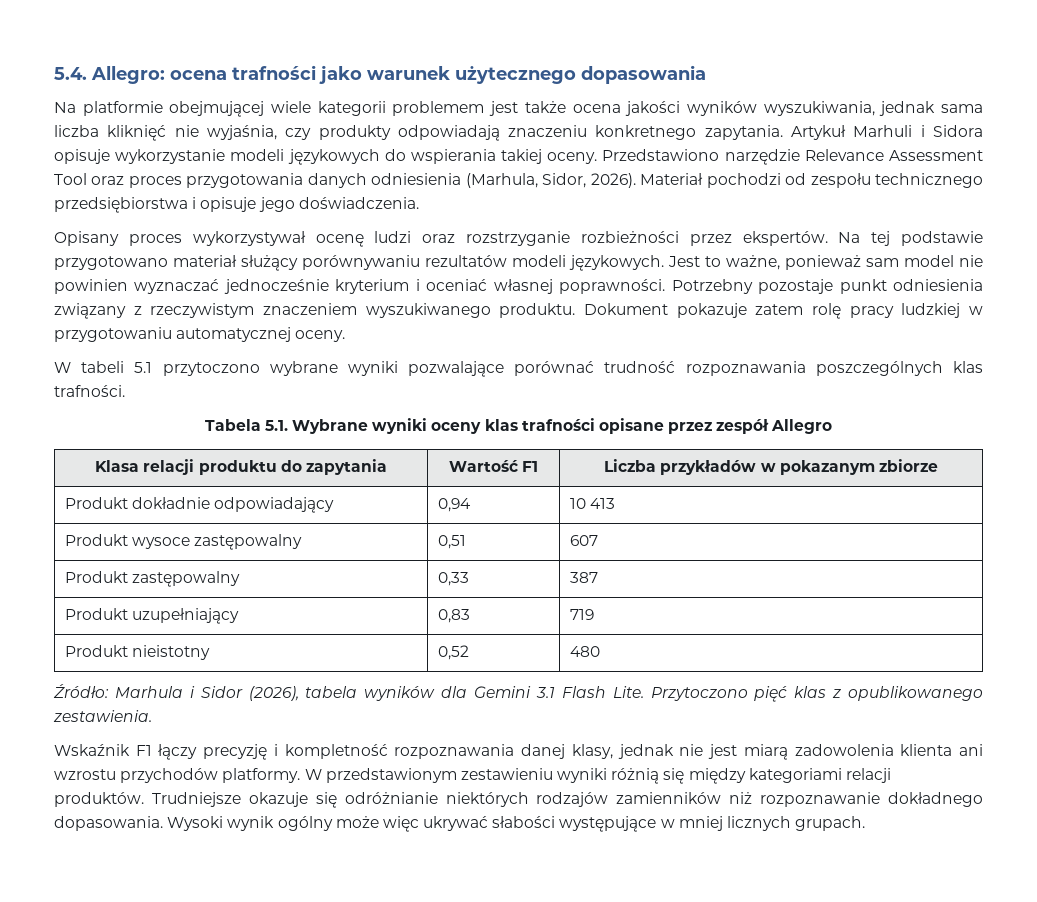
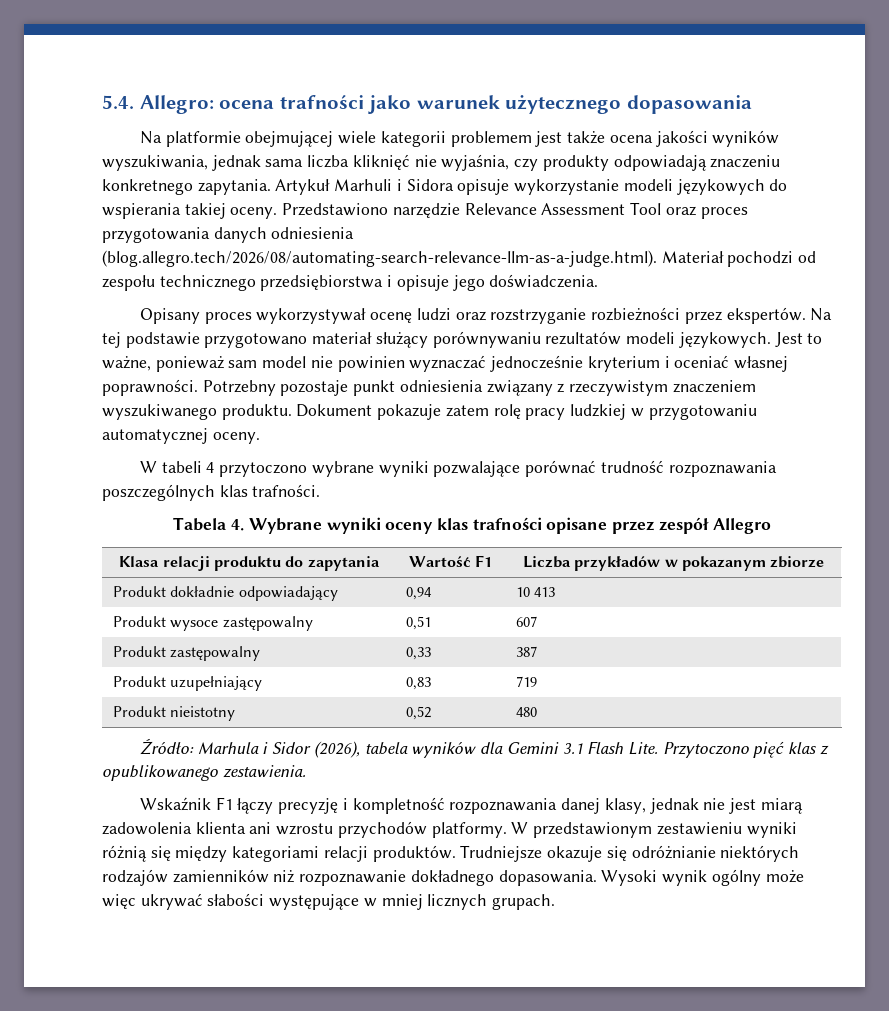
[465,173,636,188] (Marhula, Sidor, 2026). -> [102,250,657,267] (blog.allegro.tech/2026/08/automating-search-relevance-llm-as-a-judge.html).
[134,362,153,373] 5.1 -> [206,462,215,473] 4
[264,420,288,431] 5.1. -> [231,519,245,531] 4.

